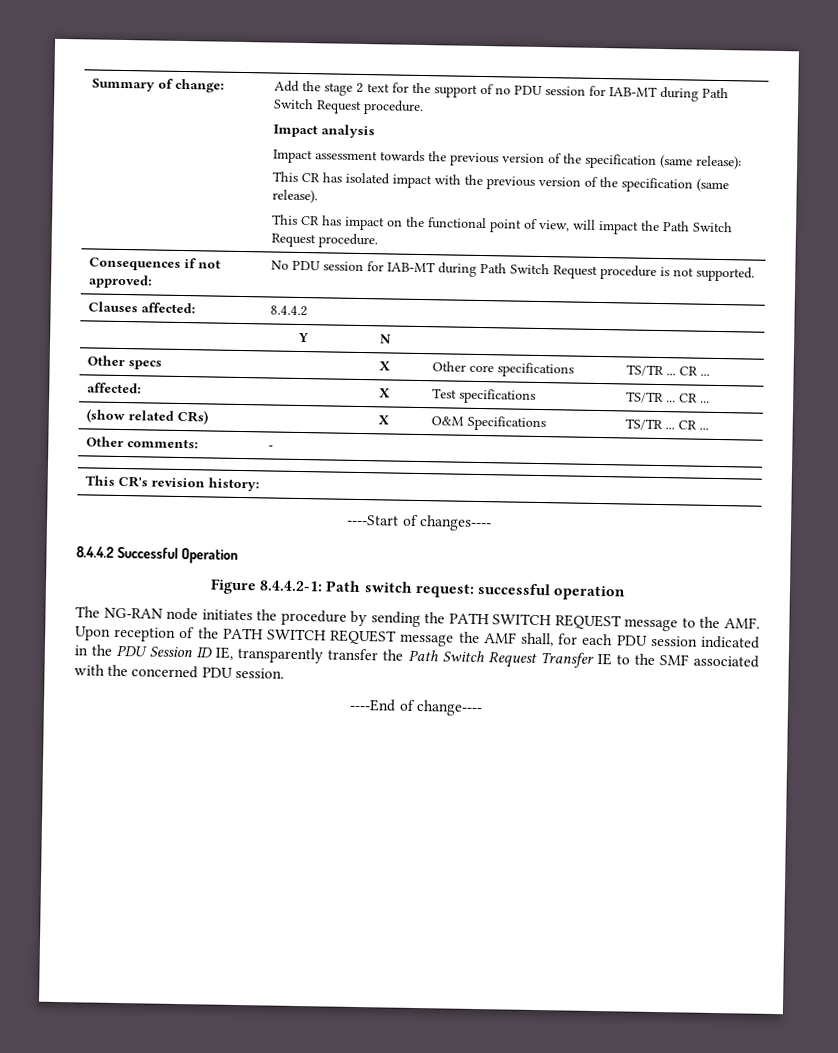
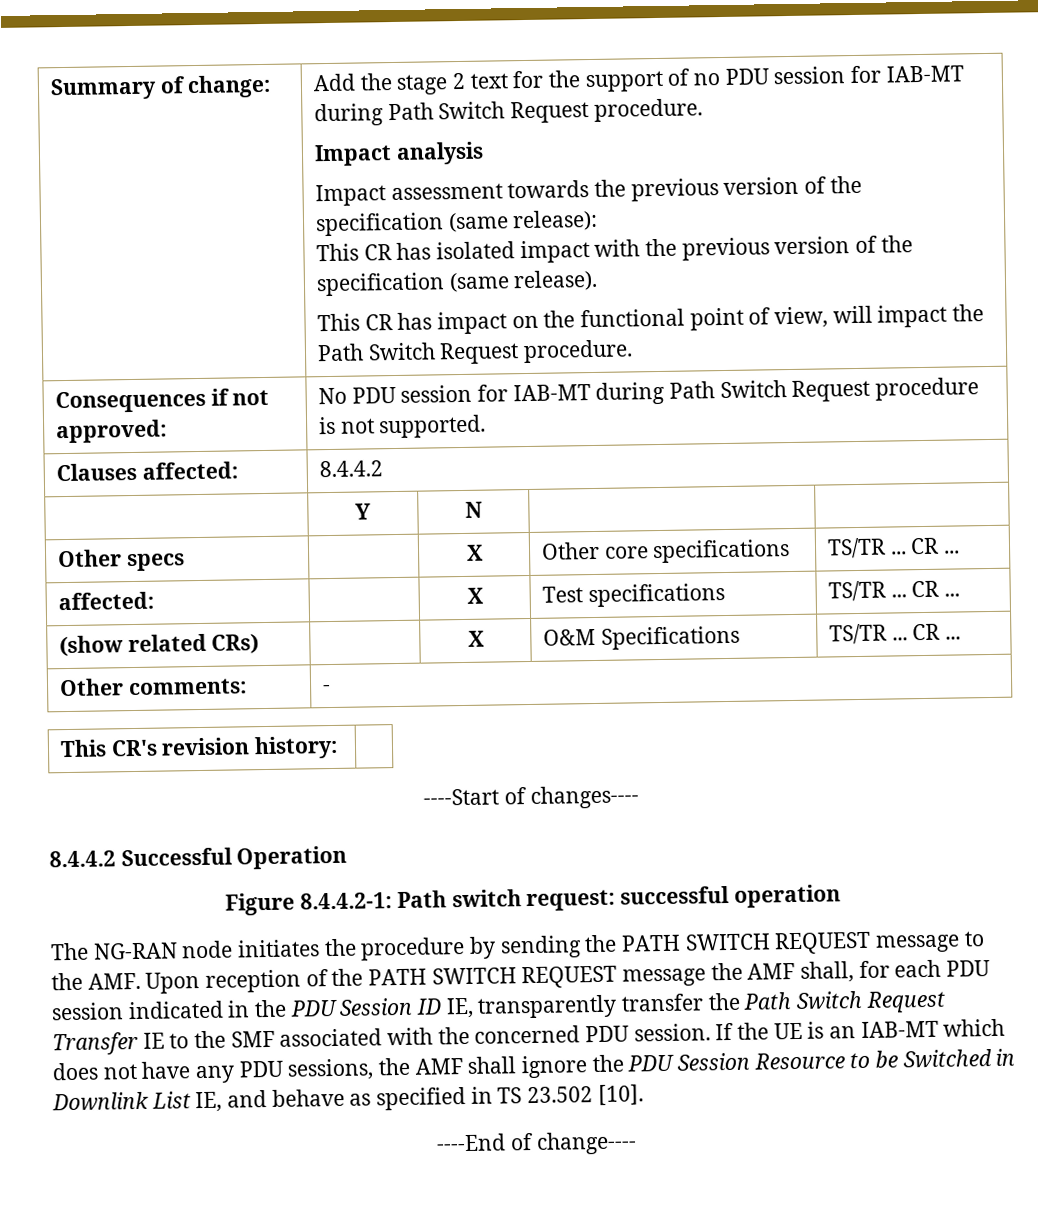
(284, 673) none -> [715,1018,1006,1041] [52,1048,1016,1084] [52,1084,644,1113] If the UE is an IAB-MT which does not have any PDU sessions, the AMF shall ignore the PDU Session Resource to be Switched in Downlink List IE, and behave as specified in TS 23.502 [10].

